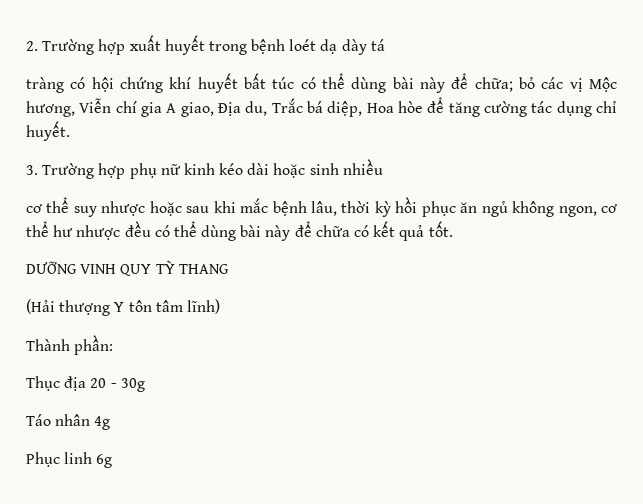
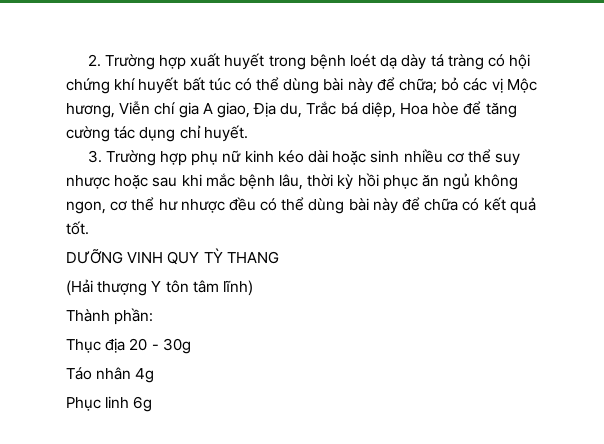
(385, 45) // -> (444, 60) none
(383, 167) // -> (443, 156) none

